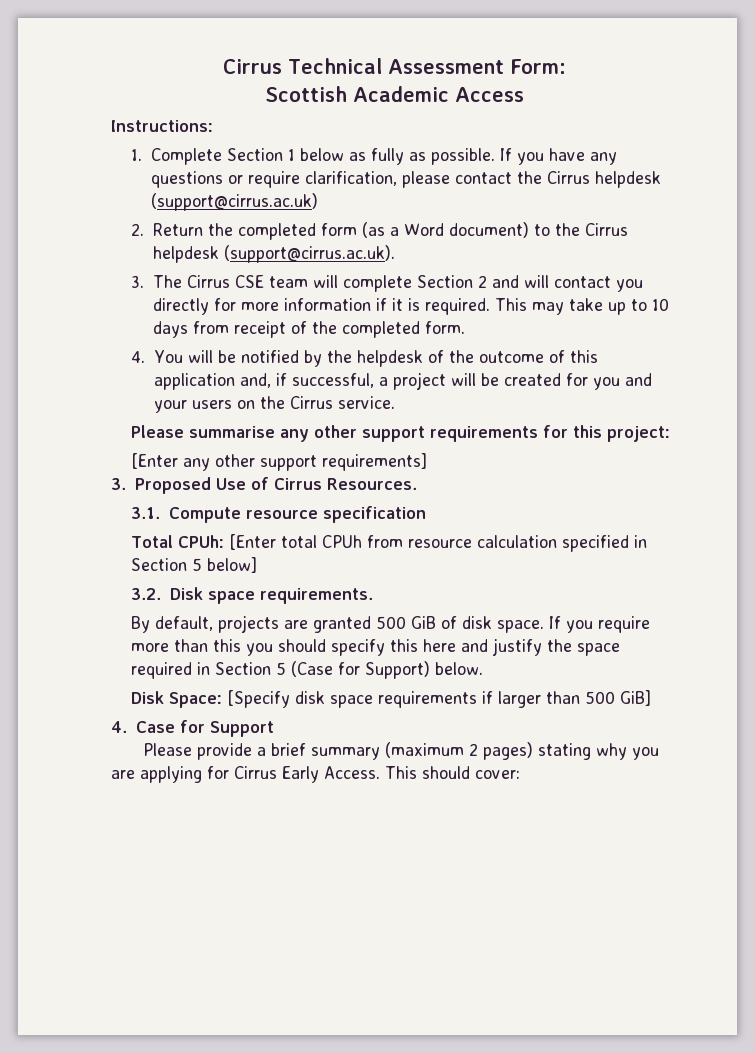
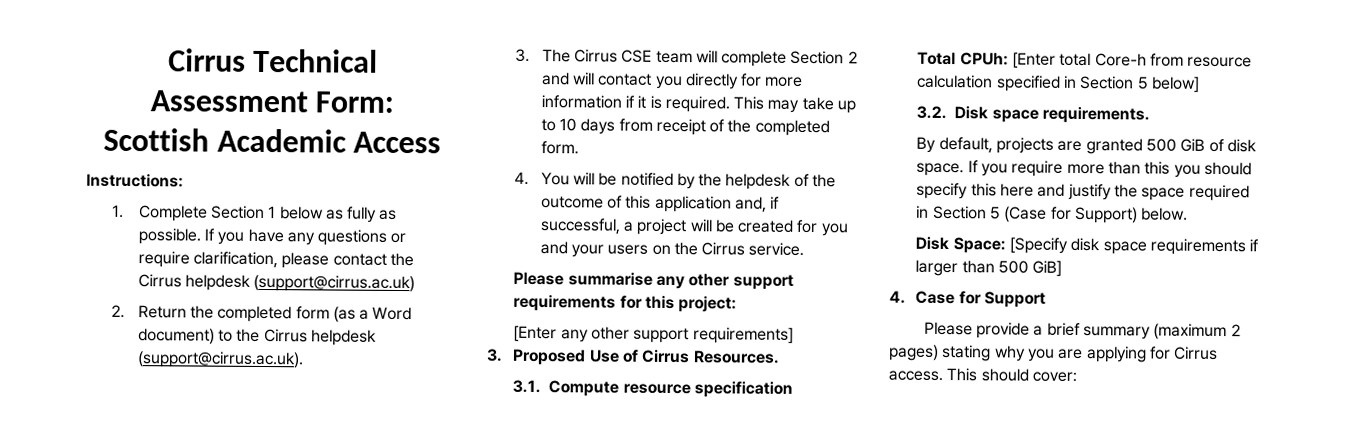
[321,535,362,548] CPUh -> [1094,53,1147,67] Core-h
[282,766,380,783] Early Access. -> [888,370,943,381] access.

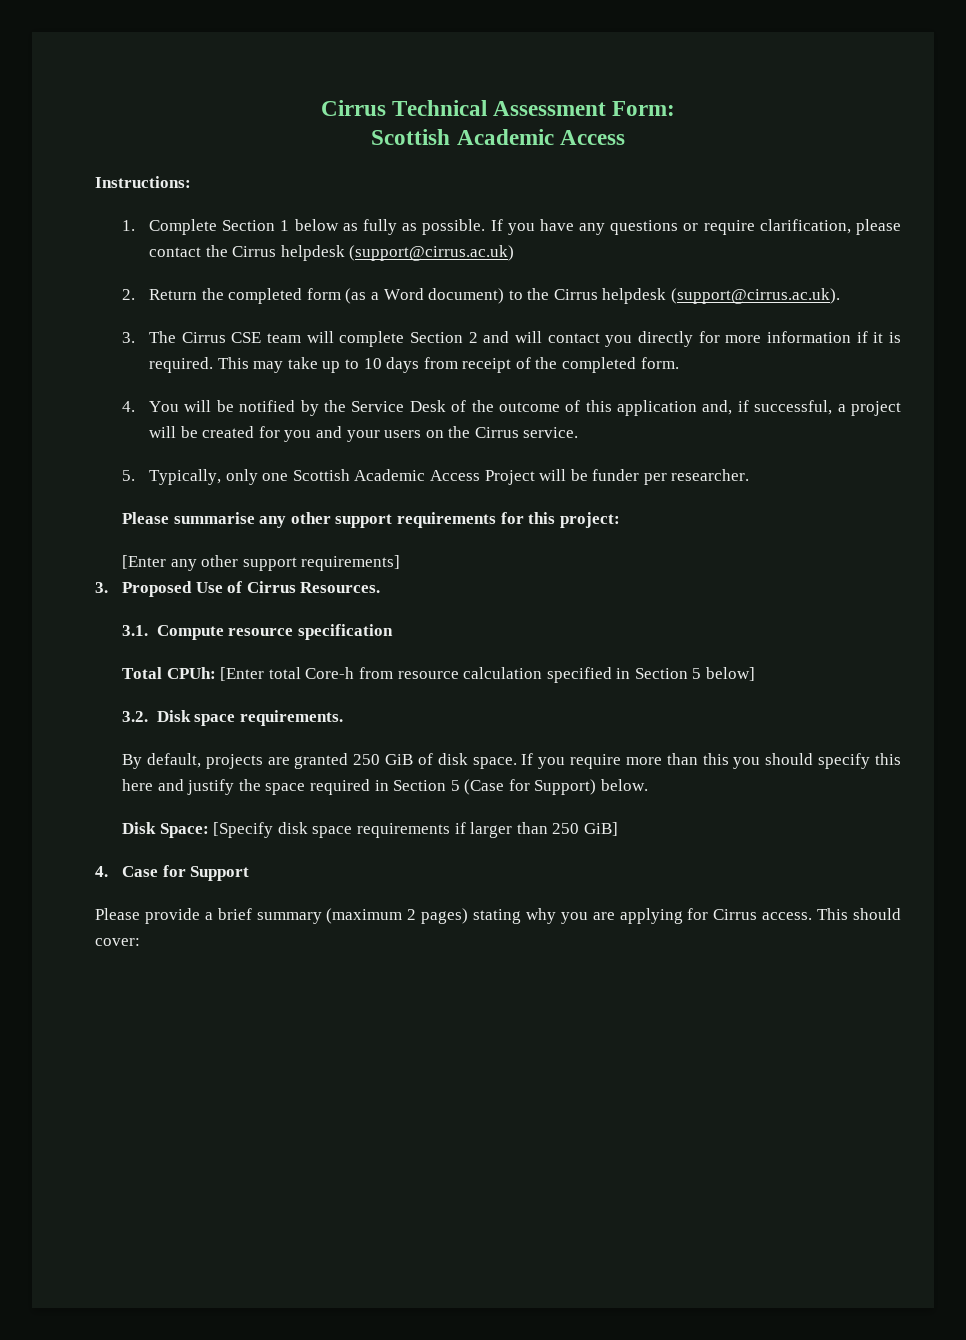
[725,173,792,190] helpdesk -> [351,400,446,412] Service Desk
(805, 249) none -> [121,469,750,485] // 5. Typically, only one Scottish Academic Access Project will be funder per researcher.
[1145,138,1177,152] 500 -> [353,754,381,765] 250
[997,260,1029,274] 500 -> [552,823,580,834] 250

